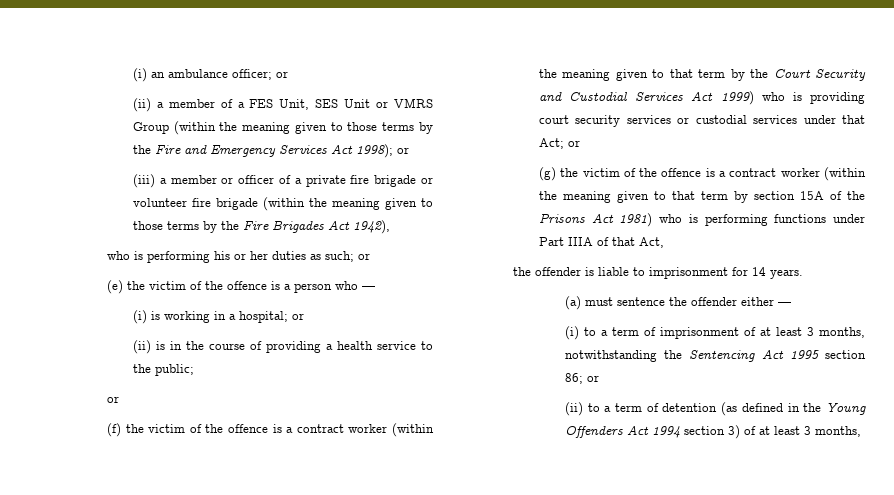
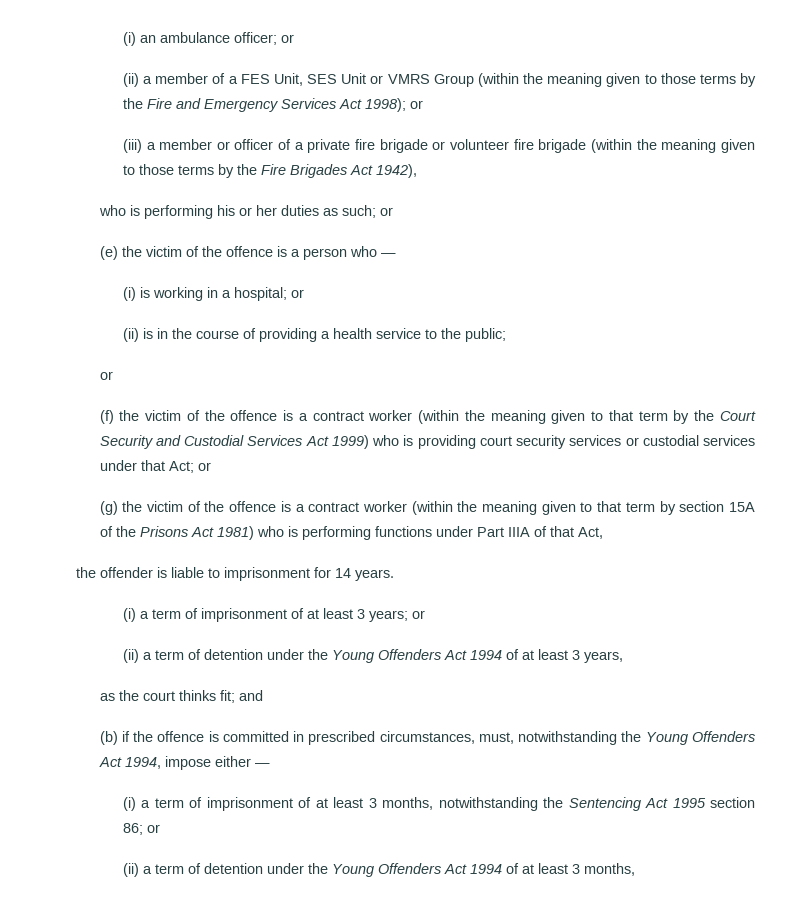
[564,296,737,310] (a) must sentence the offender -> [122,608,425,622] [122,649,623,663] [99,690,263,703] [99,731,756,745] [98,756,211,770] (i) a term of imprisonment of at least 3 years; or // (ii) a term of detention under the Young Offenders Act 1994 of at least 3 years, // as the court thinks fit; and // (b) if the offence is committed in prescribed circumstances, must, notwithstanding the Young Offenders Act 1994, impose
[583,327,596,336] to -> (136, 804) none
[587,402,866,416] [564,425,740,439] to a term of detention (as defined in the Young Offenders Act 1994 section 3) -> [142,863,502,877] a term of detention under the Young Offenders Act 1994

